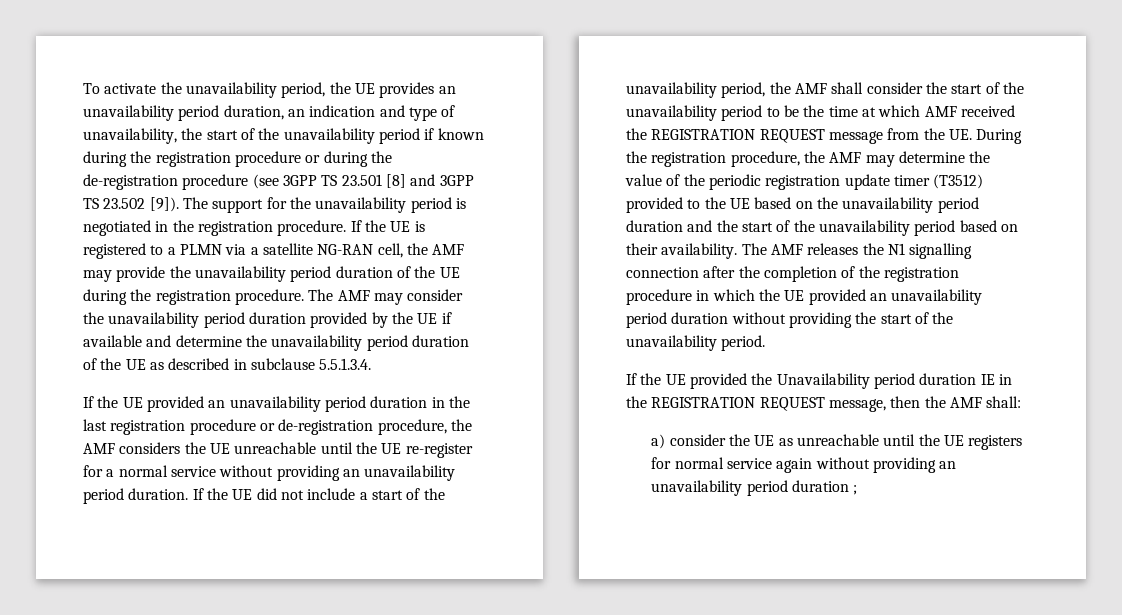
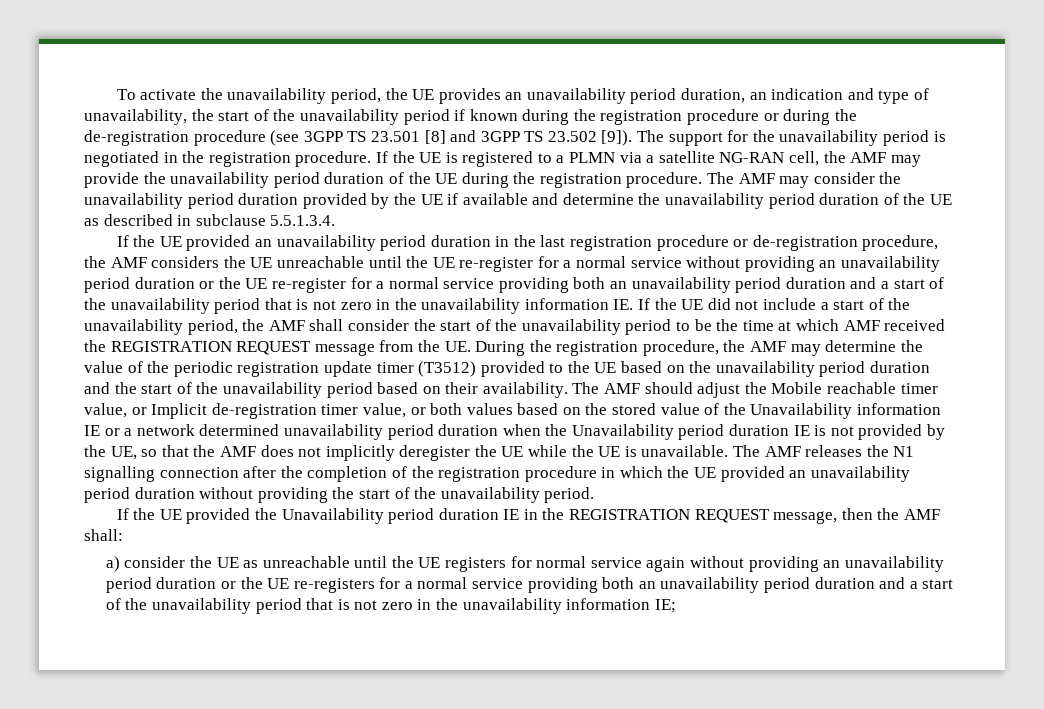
[128,488,189,500] duration. -> [134,277,945,293] [84,298,634,314] duration or the UE re-register for a normal service providing both an unavailability period duration and a start of the unavailability period that is not zero in the unavailability information IE.
(803, 249) none -> [644,382,938,398] [84,403,942,419] [84,424,946,440] [84,445,801,461] should adjust the Mobile reachable timer value, or Implicit de-registration timer value, or both values based on the stored value of the Unavailability information IE or a network determined unavailability period duration when the Unavailability period duration IE is not provided by the UE, so that the AMF does not implicitly deregister the UE while the UE is unavailable. The AMF
[853,485,858,495] ; -> [220,577,954,593] [105,598,676,614] or the UE re-registers for a normal service providing both an unavailability period duration and a start of the unavailability period that is not zero in the unavailability information IE;

